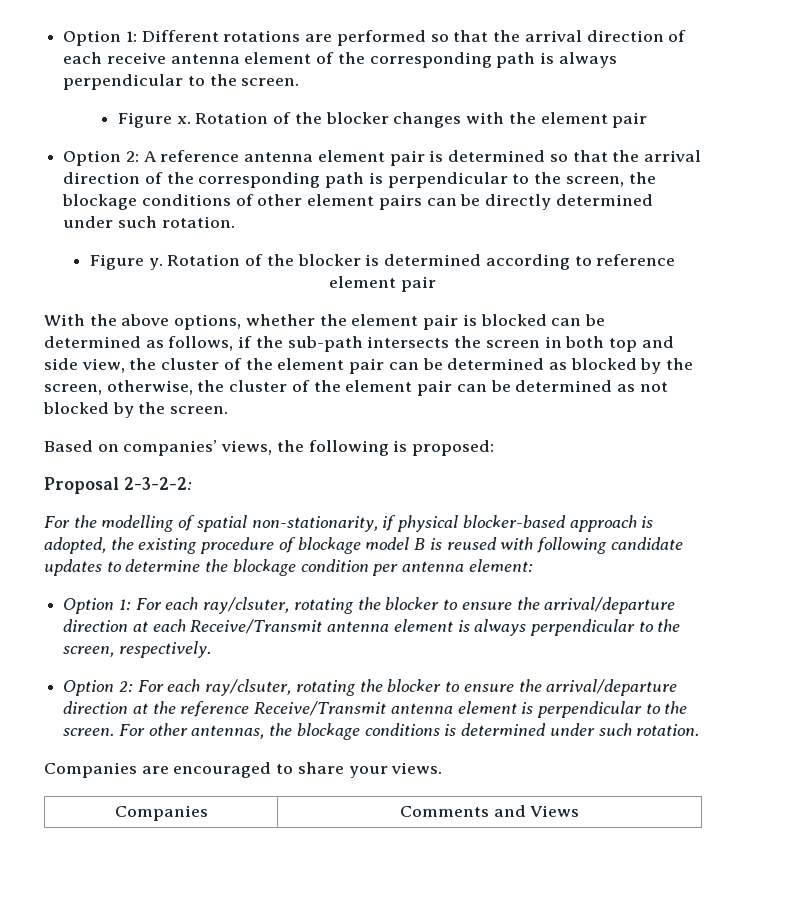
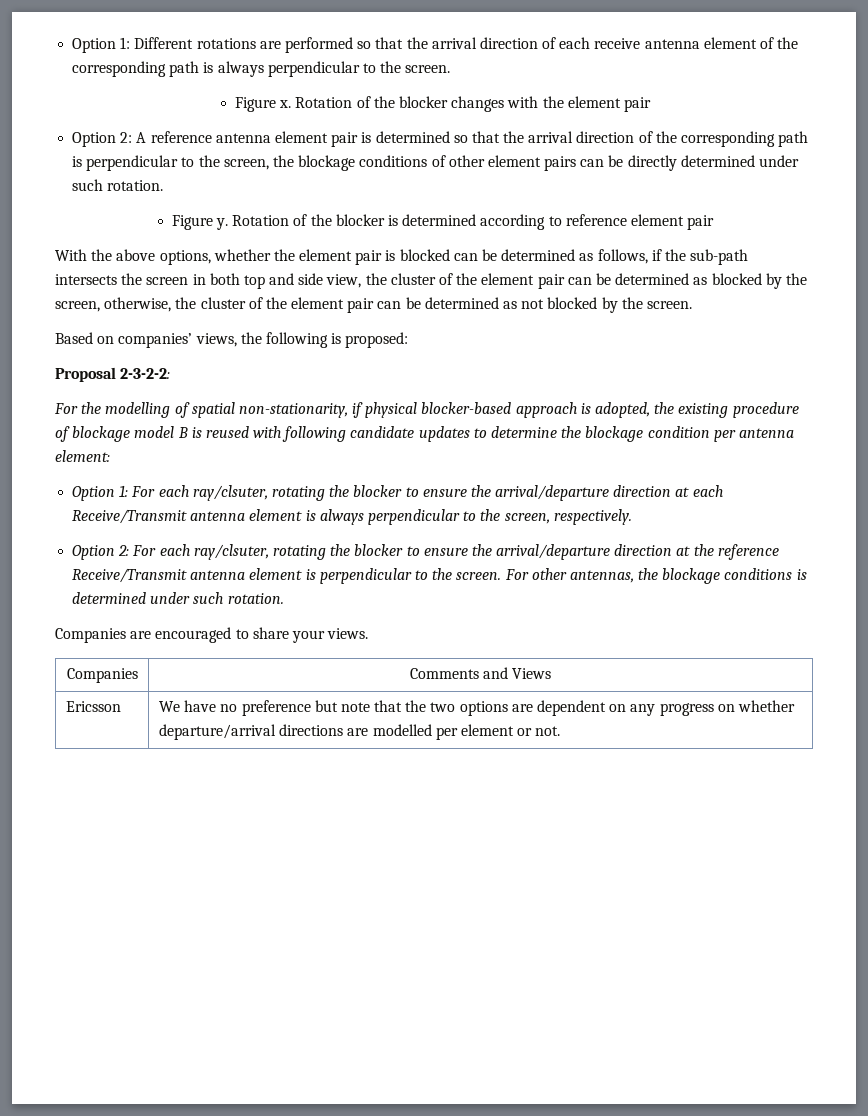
(580, 811) none -> [65,701,121,712] [158,700,795,716] [158,724,561,740] // Ericsson | We have no preference but note that the two options are dependent on any progress on whether departure/arrival directions are modelled per element or not.

